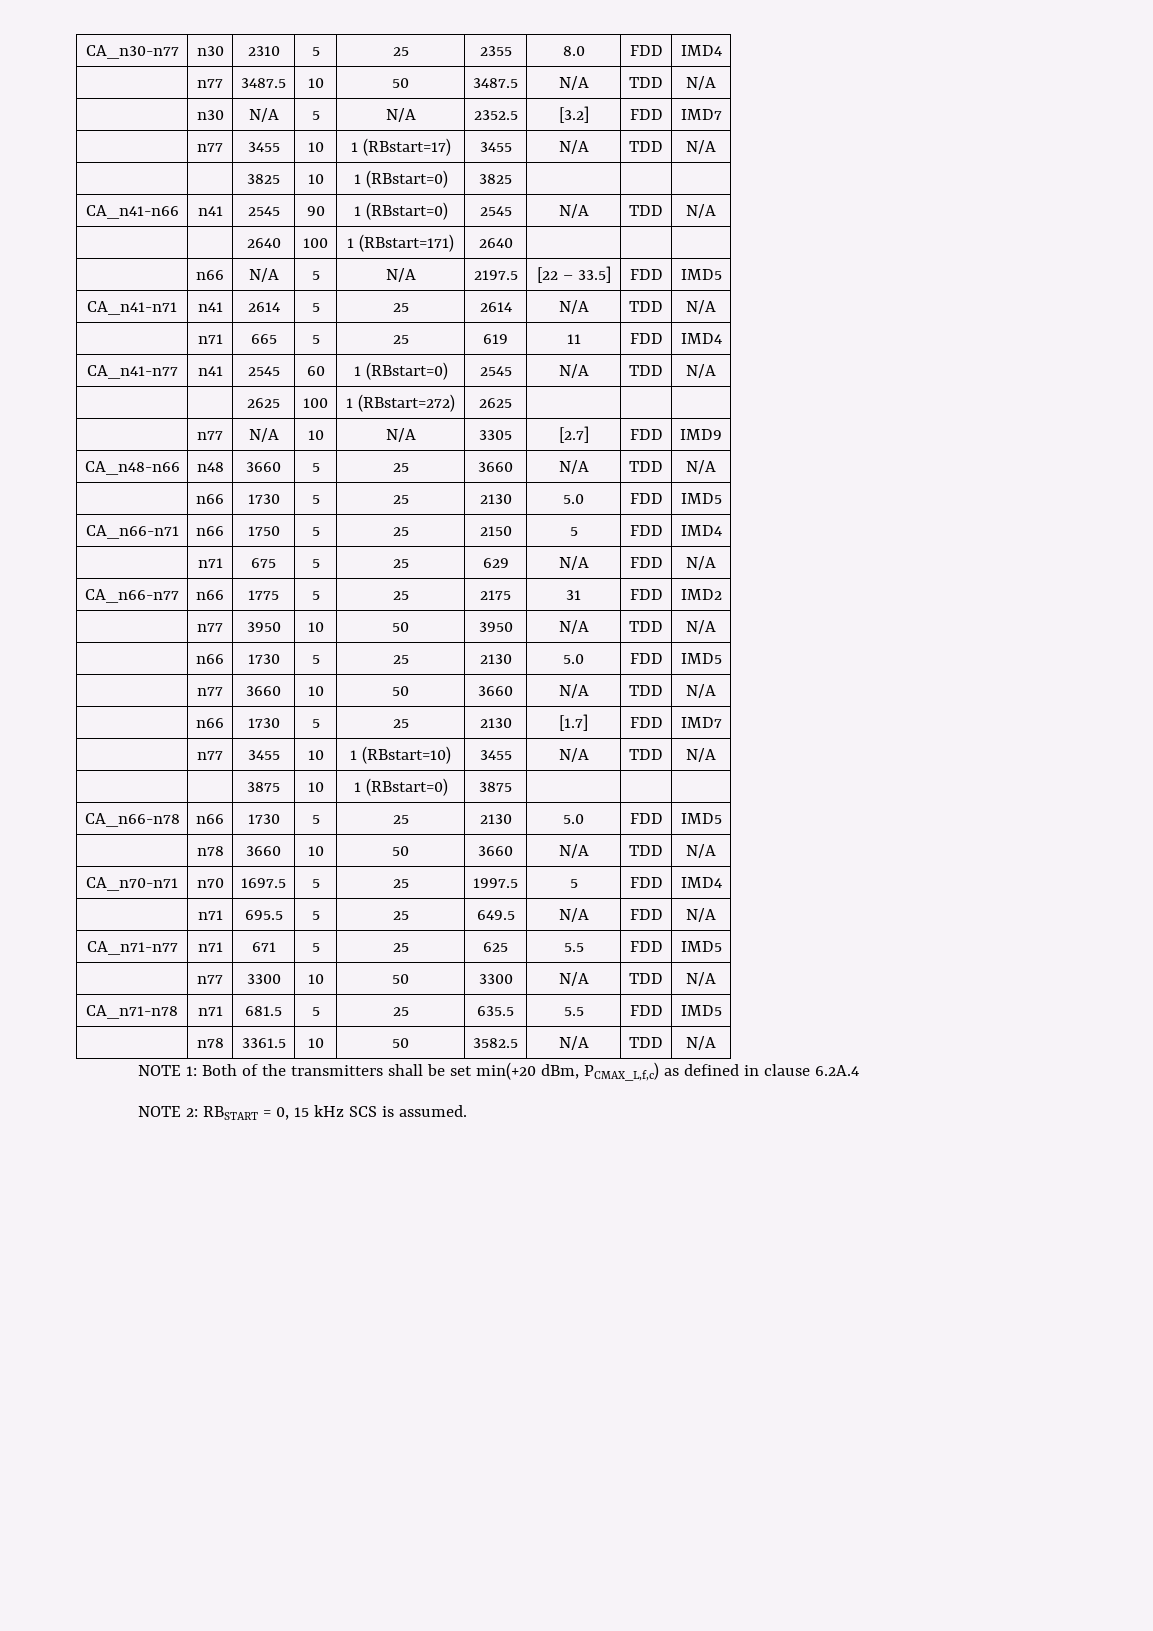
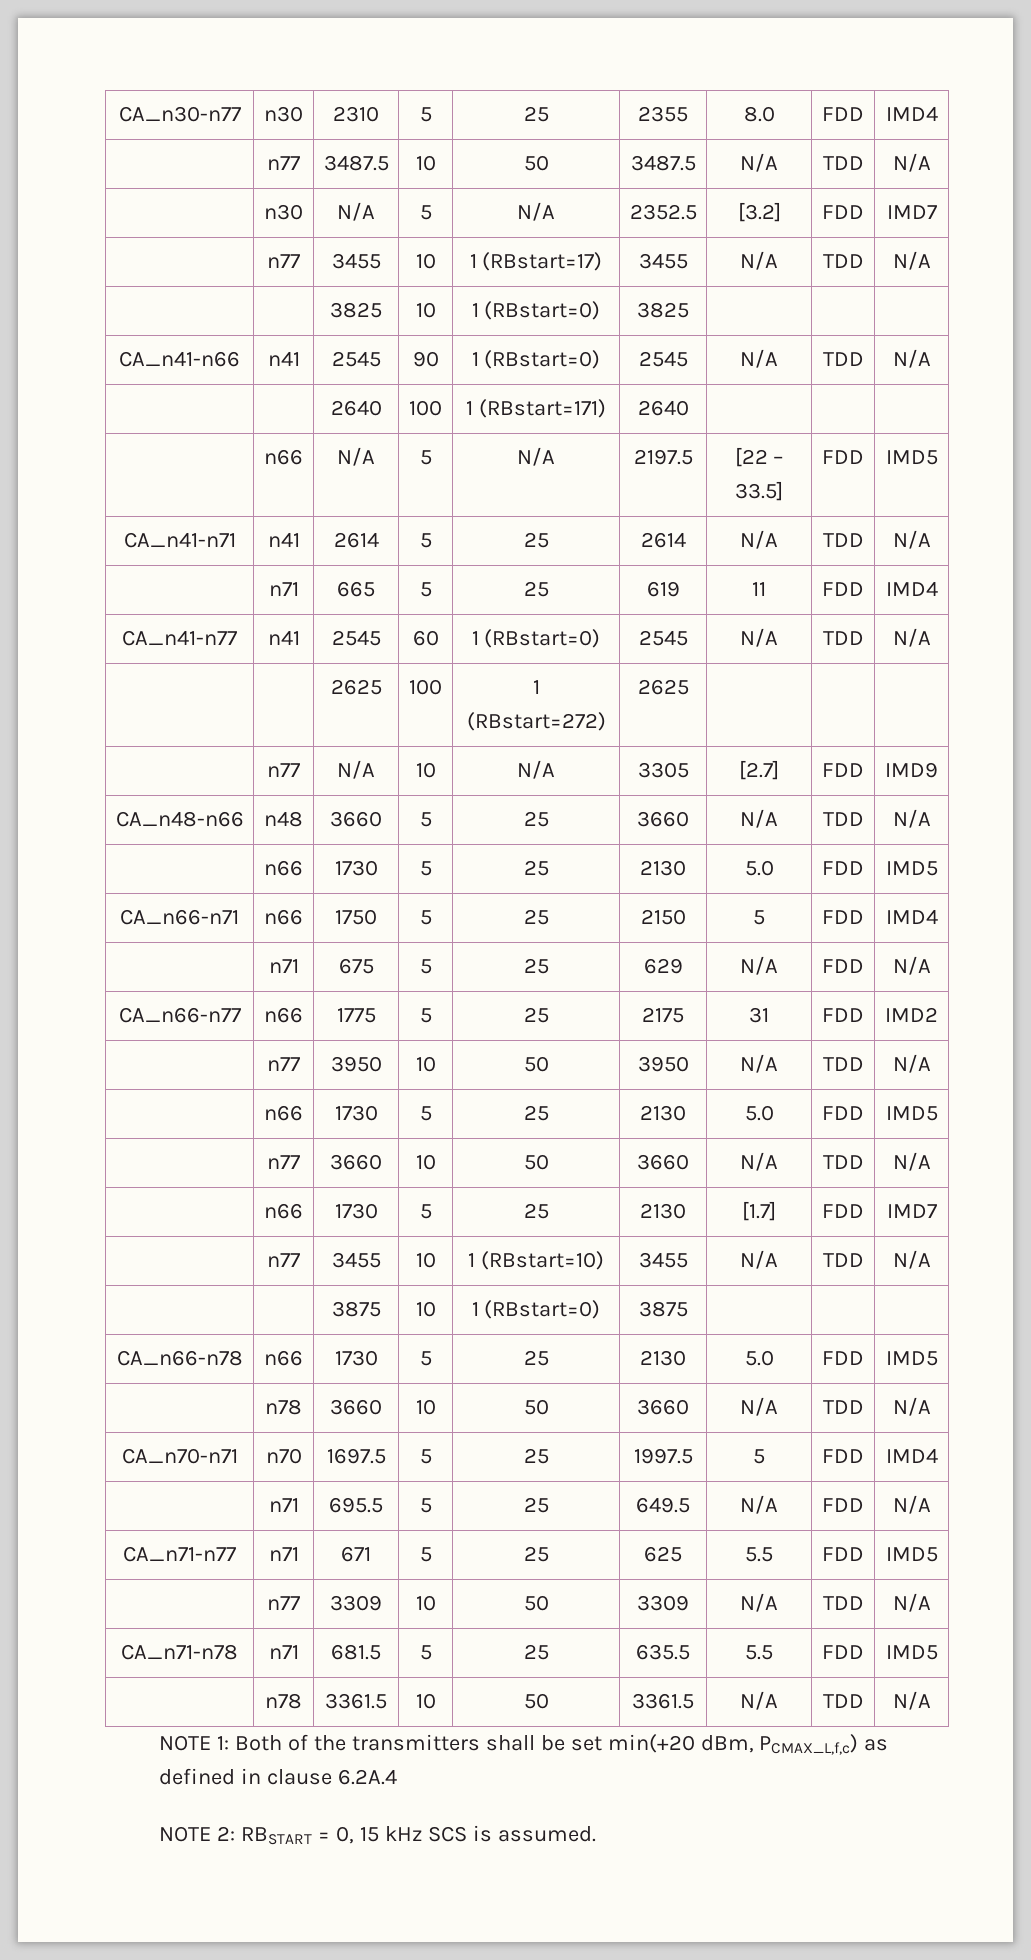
[246,974,281,984] [307,974,324,984] [392,974,409,984] [478,974,513,984] 3300 | 10 | 50 | 3300 -> [330,1595,382,1611] [415,1595,436,1611] [523,1595,549,1611] [637,1595,689,1611] 3309 | 10 | 50 | 3309
[473,1038,518,1048] 3582.5 -> [632,1693,694,1709] 3361.5

